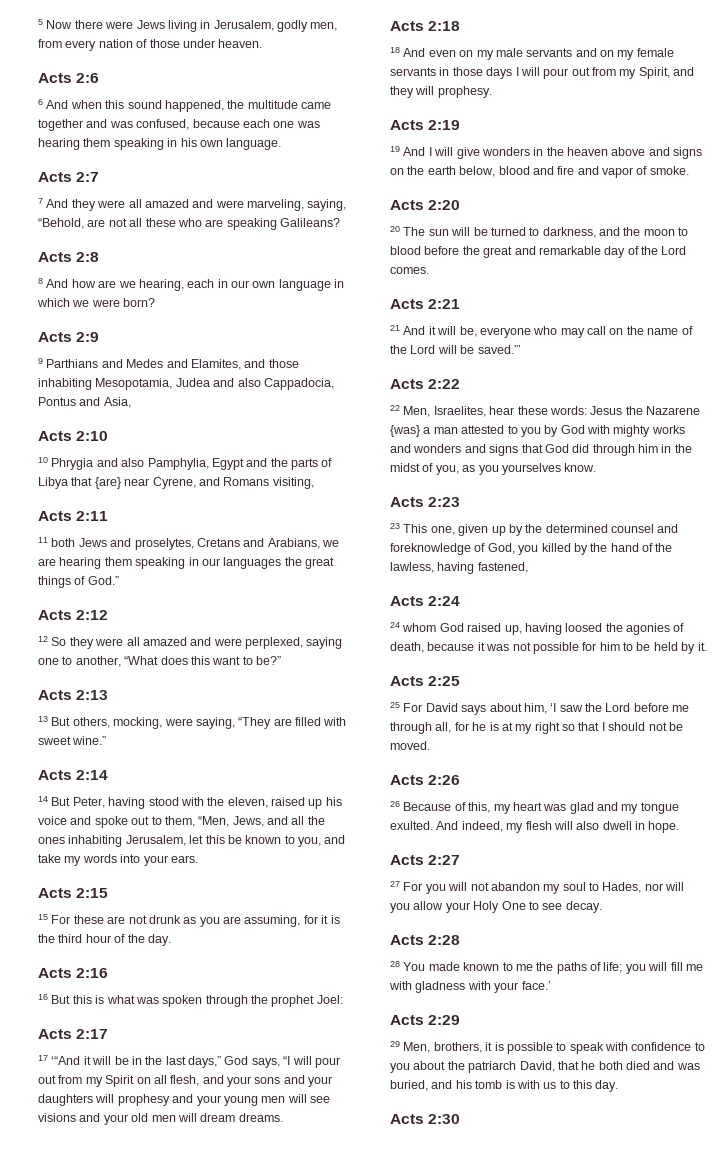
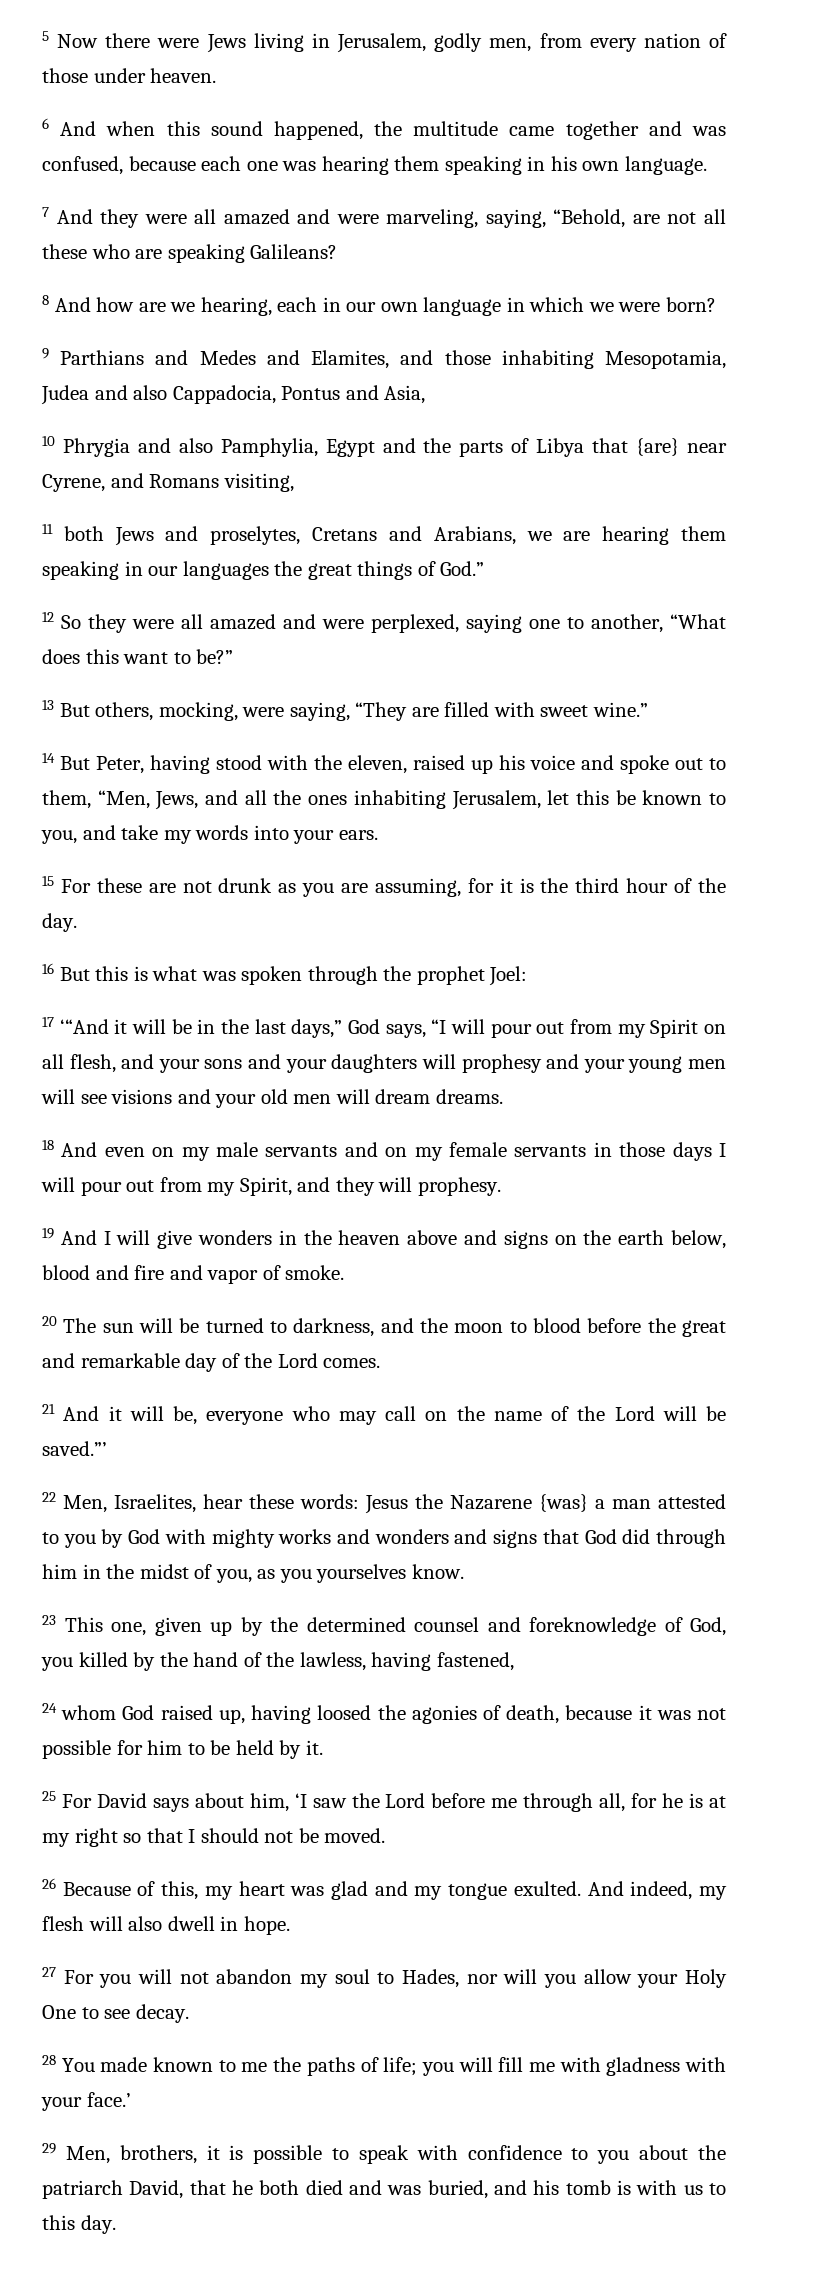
[38,73,100,83] // Acts 2:6 -> (217, 75) none
[38,172,100,182] // Acts 2:7 -> (707, 165) none
[38,252,100,262] // Acts 2:8 -> (338, 251) none
[38,332,100,342] // Acts 2:9 -> (717, 304) none
[38,431,109,441] // Acts 2:10 -> (426, 394) none
[38,511,109,521] // Acts 2:11 -> (294, 482) none
[38,610,109,620] // Acts 2:12 -> (485, 568) none
[38,690,109,700] // Acts 2:13 -> (234, 656) none
[38,770,109,780] // Acts 2:14 -> (648, 709) none
[38,888,109,898] // Acts 2:15 -> (378, 835) none
[38,968,109,978] // Acts 2:16 -> (77, 922) none
[38,1029,109,1039] // Acts 2:17 -> (528, 976) none
[390,21,461,31] // Acts 2:18 -> (503, 1096) none
[390,120,461,130] // Acts 2:19 -> (501, 1186) none
[390,200,461,210] // Acts 2:20 -> (345, 1272) none
[390,299,461,309] // Acts 2:21 -> (381, 1363) none
[390,379,461,389] // Acts 2:22 -> (107, 1448) none
[390,497,461,507] // Acts 2:23 -> (464, 1571) none
[390,596,461,606] // Acts 2:24 -> (514, 1661) none
[390,676,461,686] // Acts 2:25 -> (323, 1747) none
[390,775,461,785] // Acts 2:26 -> (386, 1835) none
[390,855,461,865] // Acts 2:27 -> (290, 1925) none
[390,935,461,945] // Acts 2:28 -> (189, 2013) none
[390,1015,461,1025] // Acts 2:29 -> (131, 2099) none
[390,1114,461,1124] // Acts 2:30 -> (116, 2224) none

